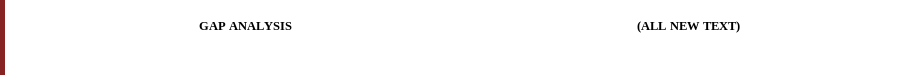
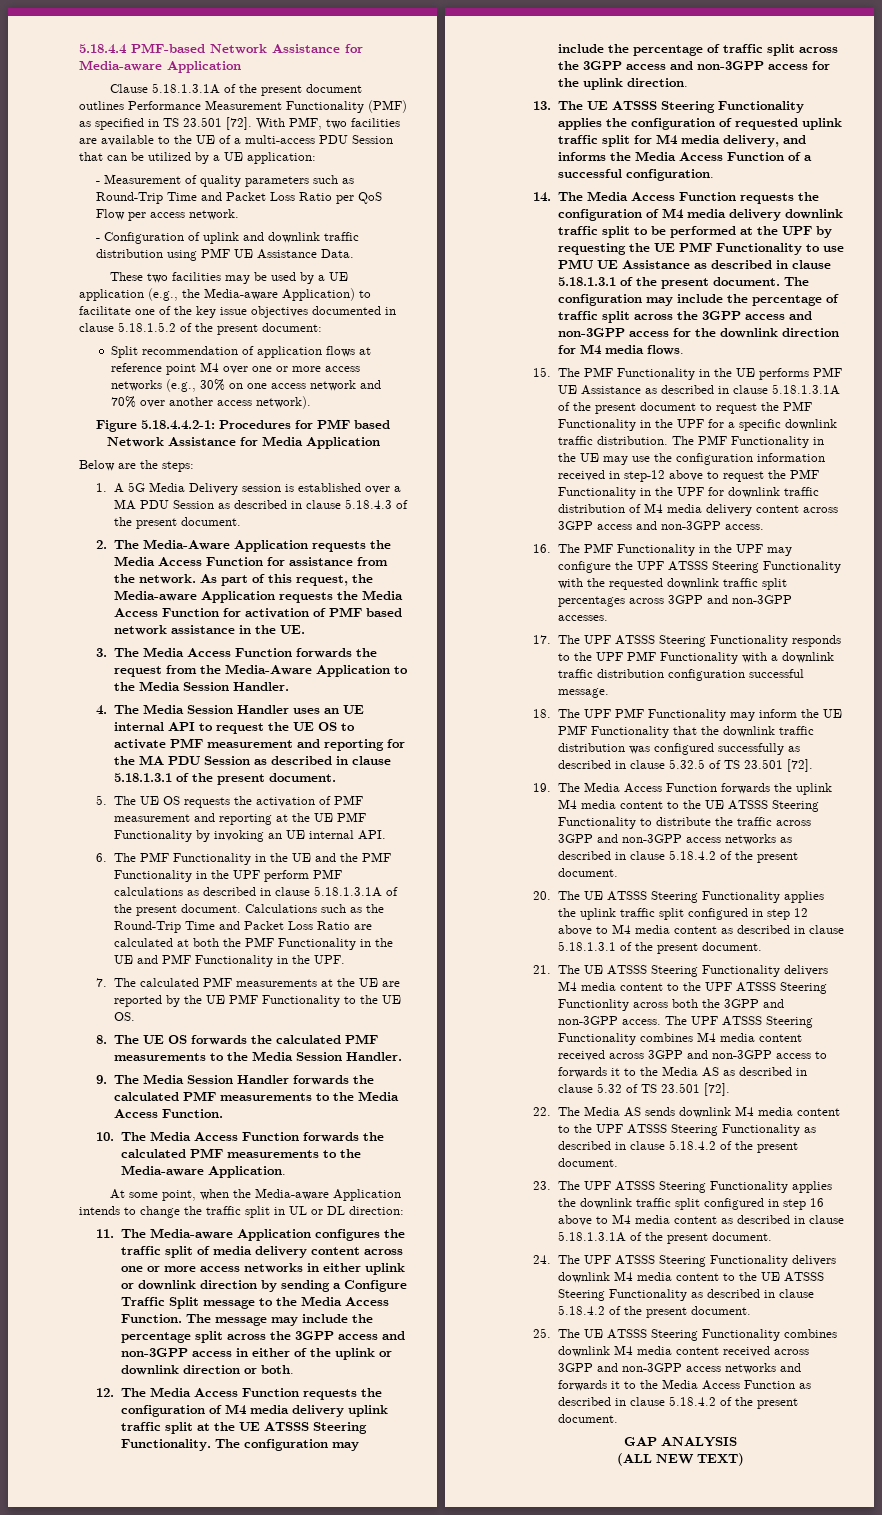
(198, 26) none -> [79,43,363,54] [79,60,241,73] [110,83,363,96] [79,100,407,113] [79,117,400,130] [79,135,393,146] [79,152,316,164] [96,174,355,187] [96,192,383,204] [96,209,240,221] [96,232,360,244] [96,248,355,261] [110,272,349,284] [79,288,371,301] [79,306,396,318] [79,322,322,335] [110,346,371,358] [110,362,360,375] [110,379,381,392] [110,396,311,409] [96,419,390,432] [106,436,380,449] [79,460,194,472] [96,482,401,495] [113,499,408,510] [113,517,241,529] [96,539,391,552] [113,556,388,566] [113,574,373,586] [113,590,403,603] [113,607,402,618] [113,625,305,635] [96,647,377,658] [113,664,408,677] [113,681,289,691] [96,704,364,715] [113,722,355,734] [113,738,405,751] [113,755,391,765] [113,773,336,785] [96,795,363,808] [113,812,366,825] [113,830,386,842] [96,852,391,865] [113,869,342,882] [113,886,398,897] [113,904,384,916] [113,921,372,933] [113,937,393,950] [113,954,345,967] [96,977,400,987] [113,994,401,1007] [113,1012,135,1021] [96,1034,378,1045] [113,1051,402,1061] [96,1074,374,1085] [113,1091,399,1101] [113,1109,223,1118] [96,1131,384,1142] [120,1148,361,1158] [120,1165,286,1178] [110,1188,402,1201] [79,1206,404,1218] [96,1228,405,1241] [120,1246,403,1258] [120,1263,405,1275] [120,1280,407,1292] [120,1296,389,1309] [120,1314,373,1326] [120,1331,405,1343] [120,1348,392,1360] [120,1365,294,1375] [96,1387,382,1400] [120,1404,388,1417] [120,1422,367,1434] [120,1439,359,1451] [557,44,838,56] [557,61,830,70] [557,78,688,90] [533,101,804,113] [557,118,842,130] [557,134,806,147] [557,151,812,161] [557,169,714,181] [533,191,819,204] [557,208,843,221] [557,226,832,238] [557,242,844,255] [557,259,831,269] [557,277,809,289] [557,294,839,306] [557,311,812,323] [557,328,839,338] [557,344,684,355] [533,367,842,380] [557,384,840,395] [557,401,812,414] [557,419,837,431] [557,435,824,448] [557,453,825,465] [557,469,819,482] [557,487,819,499] [557,503,838,516] [557,521,764,530] [533,543,792,556] [557,561,841,573] [557,578,787,590] [557,595,792,607] [557,615,608,621] [533,635,841,647] [557,651,834,664] [557,669,804,681] [557,688,609,698] [533,708,842,721] [557,725,814,738] [557,743,800,755] [557,759,813,772] [533,782,832,795] [557,799,819,812] [557,817,811,829] [557,834,792,845] [557,850,798,863] [557,868,618,877] [533,891,824,903] [557,908,808,920] [557,924,844,936] [557,941,762,954] [533,965,828,977] [557,981,827,994] [557,999,784,1011] [557,1016,813,1028] [557,1032,802,1045] [557,1050,827,1061] [557,1066,807,1078] [557,1083,730,1096] [533,1106,840,1118] [557,1124,816,1136] [557,1140,798,1153] [557,1158,618,1167] [533,1181,832,1193] [557,1198,824,1210] [557,1214,844,1226] [557,1231,772,1244] [533,1255,836,1267] [557,1271,824,1283] [557,1289,814,1301] [557,1305,751,1318] [533,1328,837,1341] [557,1345,809,1357] [557,1363,801,1374] [557,1379,811,1391] [557,1396,798,1409] [557,1414,618,1423] 5.18.4.4 PMF-based Network Assistance for Media-aware Application // Clause 5.18.1.3.1A of the present document outlines Performance Measurement Functionality (PMF) as specified in TS 23.501 [72]. With PMF, two facilities are available to the UE of a multi-access PDU Session that can be utilized by a UE application: // - Measurement of quality parameters such as Round-Trip Time and Packet Loss Ratio per QoS Flow per access network. // - Configuration of uplink and downlink traffic distribution using PMF UE Assistance Data. // These two facilities may be used by a UE application (e.g., the Media-aware Application) to facilitate one of the key issue objectives documented in clause 5.18.1.5.2 of the present document: // Split recommendation of application flows at reference point M4 over one or more access networks (e.g., 30% on one access network and 70% over another access network). // Figure 5.18.4.4.2-1: Procedures for PMF based Network Assistance for Media Application // Below are the steps: // 1. A 5G Media Delivery session is established over a MA PDU Session as described in clause 5.18.4.3 of the present document. // 2. The Media-Aware Application requests the Media Access Function for assistance from the network. As part of this request, the Media-aware Application requests the Media Access Function for activation of PMF based network assistance in the UE. // 3. The Media Access Function forwards the request from the Media-Aware Application to the Media Session Handler. // 4. The Media Session Handler uses an UE internal API to request the UE OS to activate PMF measurement and reporting for the MA PDU Session as described in clause 5.18.1.3.1 of the present document. // 5. The UE OS requests the activation of PMF measurement and reporting at the UE PMF Functionality by invoking an UE internal API. // 6. The PMF Functionality in the UE and the PMF Functionality in the UPF perform PMF calculations as described in clause 5.18.1.3.1A of the present document. Calculations such as the Round-Trip Time and Packet Loss Ratio are calculated at both the PMF Functionality in the UE and PMF Functionality in the UPF. // 7. The calculated PMF measurements at the UE are reported by the UE PMF Functionality to the UE OS. // 8. The UE OS forwards the calculated PMF measurements to the Media Session Handler. // 9. The Media Session Handler forwards the calculated PMF measurements to the Media Access Function. // 10. The Media Access Function forwards the calculated PMF measurements to the Media-aware Application. // At some point, when the Media-aware Application intends to change the traffic split in UL or DL direction: // 11. The Media-aware Application configures the traffic split of media delivery content across one or more access networks in either uplink or downlink direction by sending a Configure Traffic Split message to the Media Access Function. The message may include the percentage split across the 3GPP access and non-3GPP access in either of the uplink or downlink direction or both. // 12. The Media Access Function requests the configuration of M4 media delivery uplink traffic split at the UE ATSSS Steering Functionality. The configuration may include the percentage of traffic split across the 3GPP access and non-3GPP access for the uplink direction. // 13. The UE ATSSS Steering Functionality applies the configuration of requested uplink traffic split for M4 media delivery, and informs the Media Access Function of a successful configuration. // 14. The Media Access Function requests the configuration of M4 media delivery downlink traffic split to be performed at the UPF by requesting the UE PMF Functionality to use PMU UE Assistance as described in clause 5.18.1.3.1 of the present document. The configuration may include the percentage of traffic split across the 3GPP access and non-3GPP access for the downlink direction for M4 media flows. // 15. The PMF Functionality in the UE performs PMF UE Assistance as described in clause 5.18.1.3.1A of the present document to request the PMF Functionality in the UPF for a specific downlink traffic distribution. The PMF Functionality in the UE may use the configuration information received in step-12 above to request the PMF Functionality in the UPF for downlink traffic distribution of M4 media delivery content across 3GPP access and non-3GPP access. // 16. The PMF Functionality in the UPF may configure the UPF ATSSS Steering Functionality with the requested downlink traffic split percentages across 3GPP and non-3GPP accesses. // 17. The UPF ATSSS Steering Functionality responds to the UPF PMF Functionality with a downlink traffic distribution configuration successful message. // 18. The UPF PMF Functionality may inform the UE PMF Functionality that the downlink traffic distribution was configured successfully as described in clause 5.32.5 of TS 23.501 [72]. // 19. The Media Access Function forwards the uplink M4 media content to the UE ATSSS Steering Functionality to distribute the traffic across 3GPP and non-3GPP access networks as described in clause 5.18.4.2 of the present document. // 20. The UE ATSSS Steering Functionality applies the uplink traffic split configured in step 12 above to M4 media content as described in clause 5.18.1.3.1 of the present document. // 21. The UE ATSSS Steering Functionality delivers M4 media content to the UPF ATSSS Steering Functionlity across both the 3GPP and non-3GPP access. The UPF ATSSS Steering Functionality combines M4 media content received across 3GPP and non-3GPP access to forwards it to the Media AS as described in clause 5.32 of TS 23.501 [72]. // 22. The Media AS sends downlink M4 media content to the UPF ATSSS Steering Functionality as described in clause 5.18.4.2 of the present document. // 23. The UPF ATSSS Steering Functionality applies the downlink traffic split configured in step 16 above to M4 media content as described in clause 5.18.1.3.1A of the present document. // 24. The UPF ATSSS Steering Functionality delivers downlink M4 media content to the UE ATSSS Steering Functionality as described in clause 5.18.4.2 of the present document. // 25. The UE ATSSS Steering Functionality combines downlink M4 media content received across 3GPP and non-3GPP access networks and forwards it to the Media Access Function as described in clause 5.18.4.2 of the present document. //

